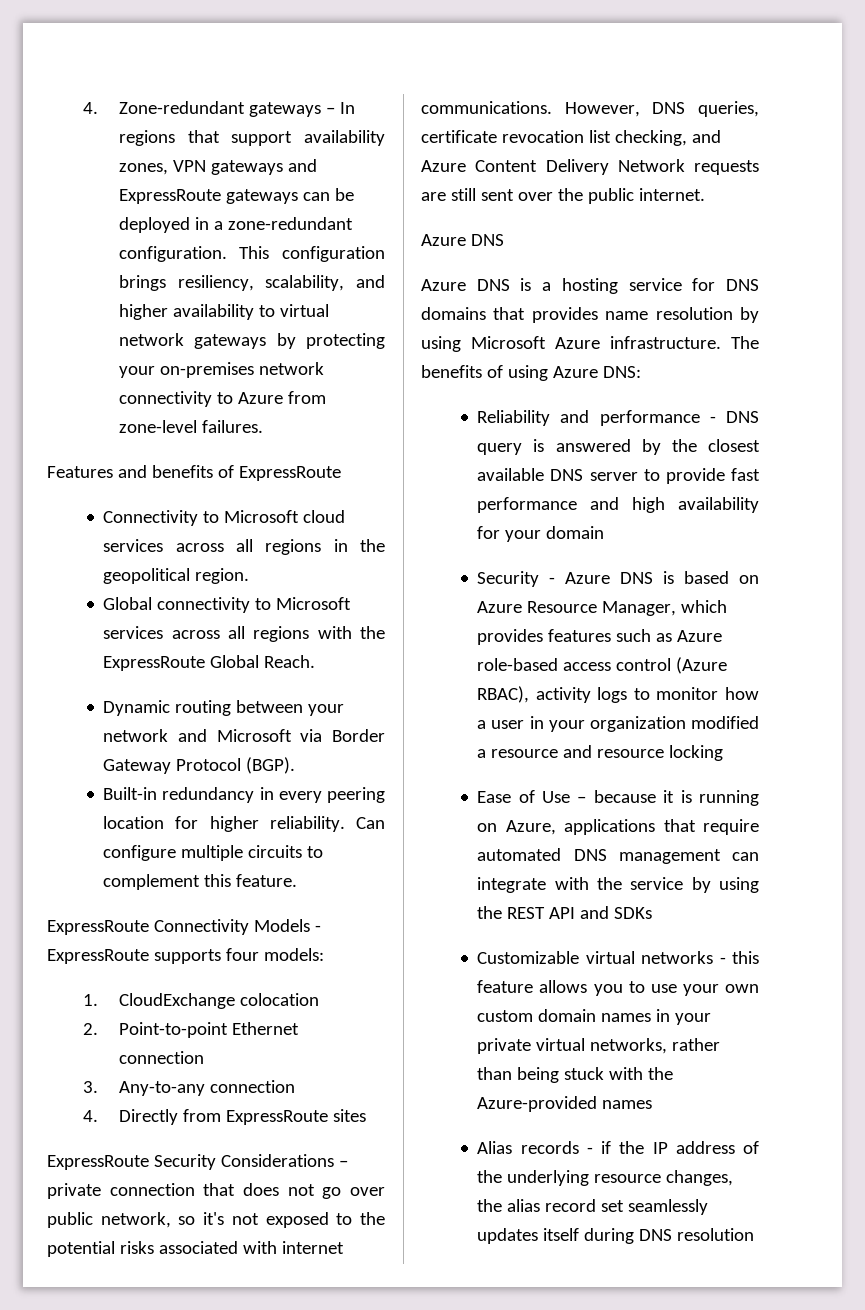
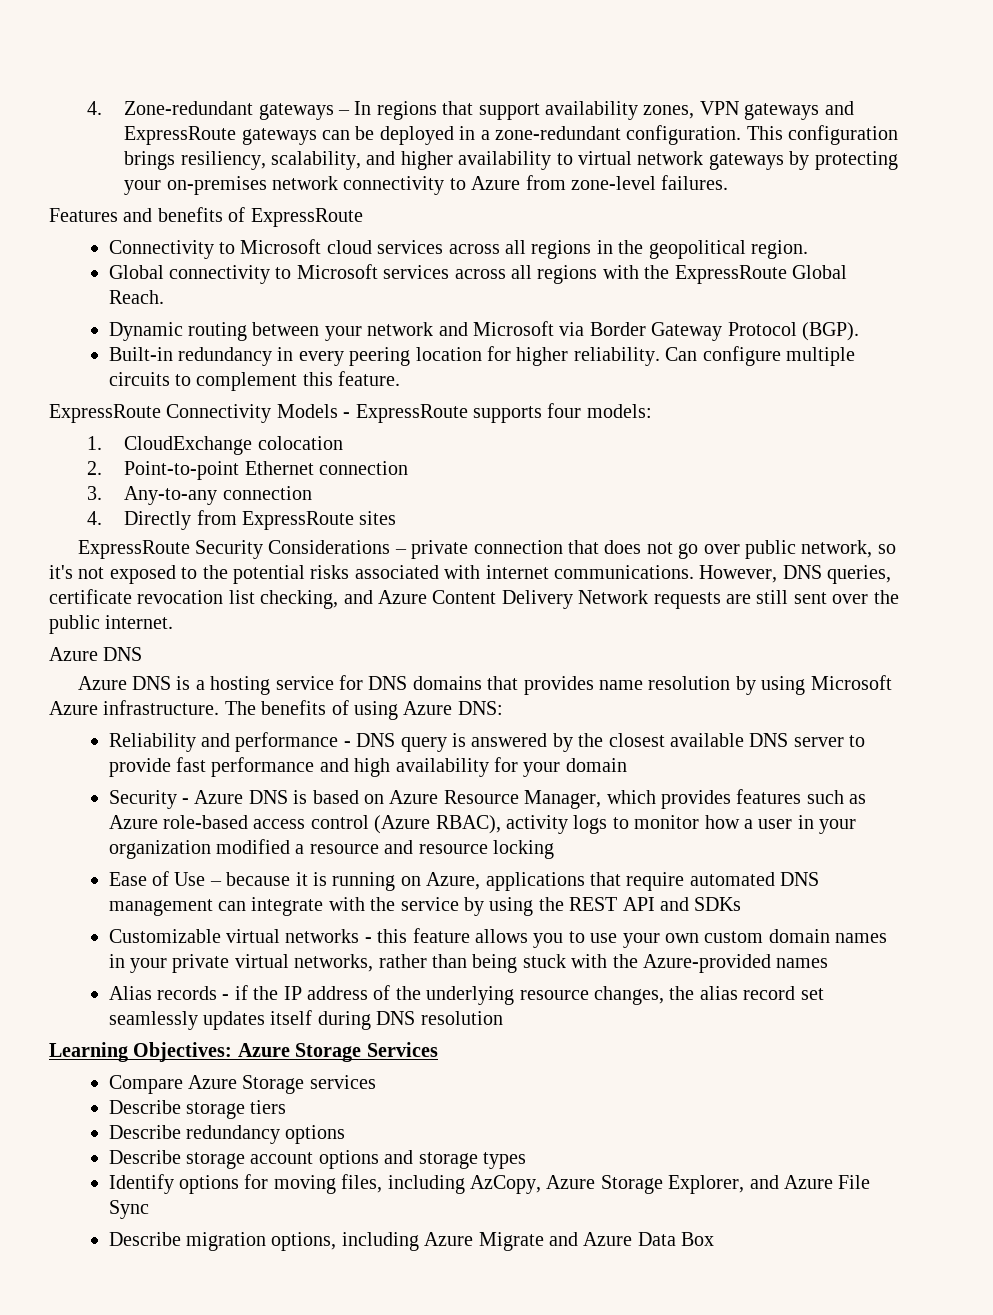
(755, 1234) none -> [49,1042,438,1062] [108,1075,376,1094] [108,1100,287,1119] [108,1125,346,1144] [108,1150,527,1169] [108,1174,871,1194] [108,1200,149,1219] [108,1232,715,1251] // Learning Objectives: Azure Storage Services // Compare Azure Storage services // Describe storage tiers // Describe redundancy options // Describe storage account options and storage types // Identify options for moving files, including AzCopy, Azure Storage Explorer, and Azure File Sync // Describe migration options, including Azure Migrate and Azure Data Box

